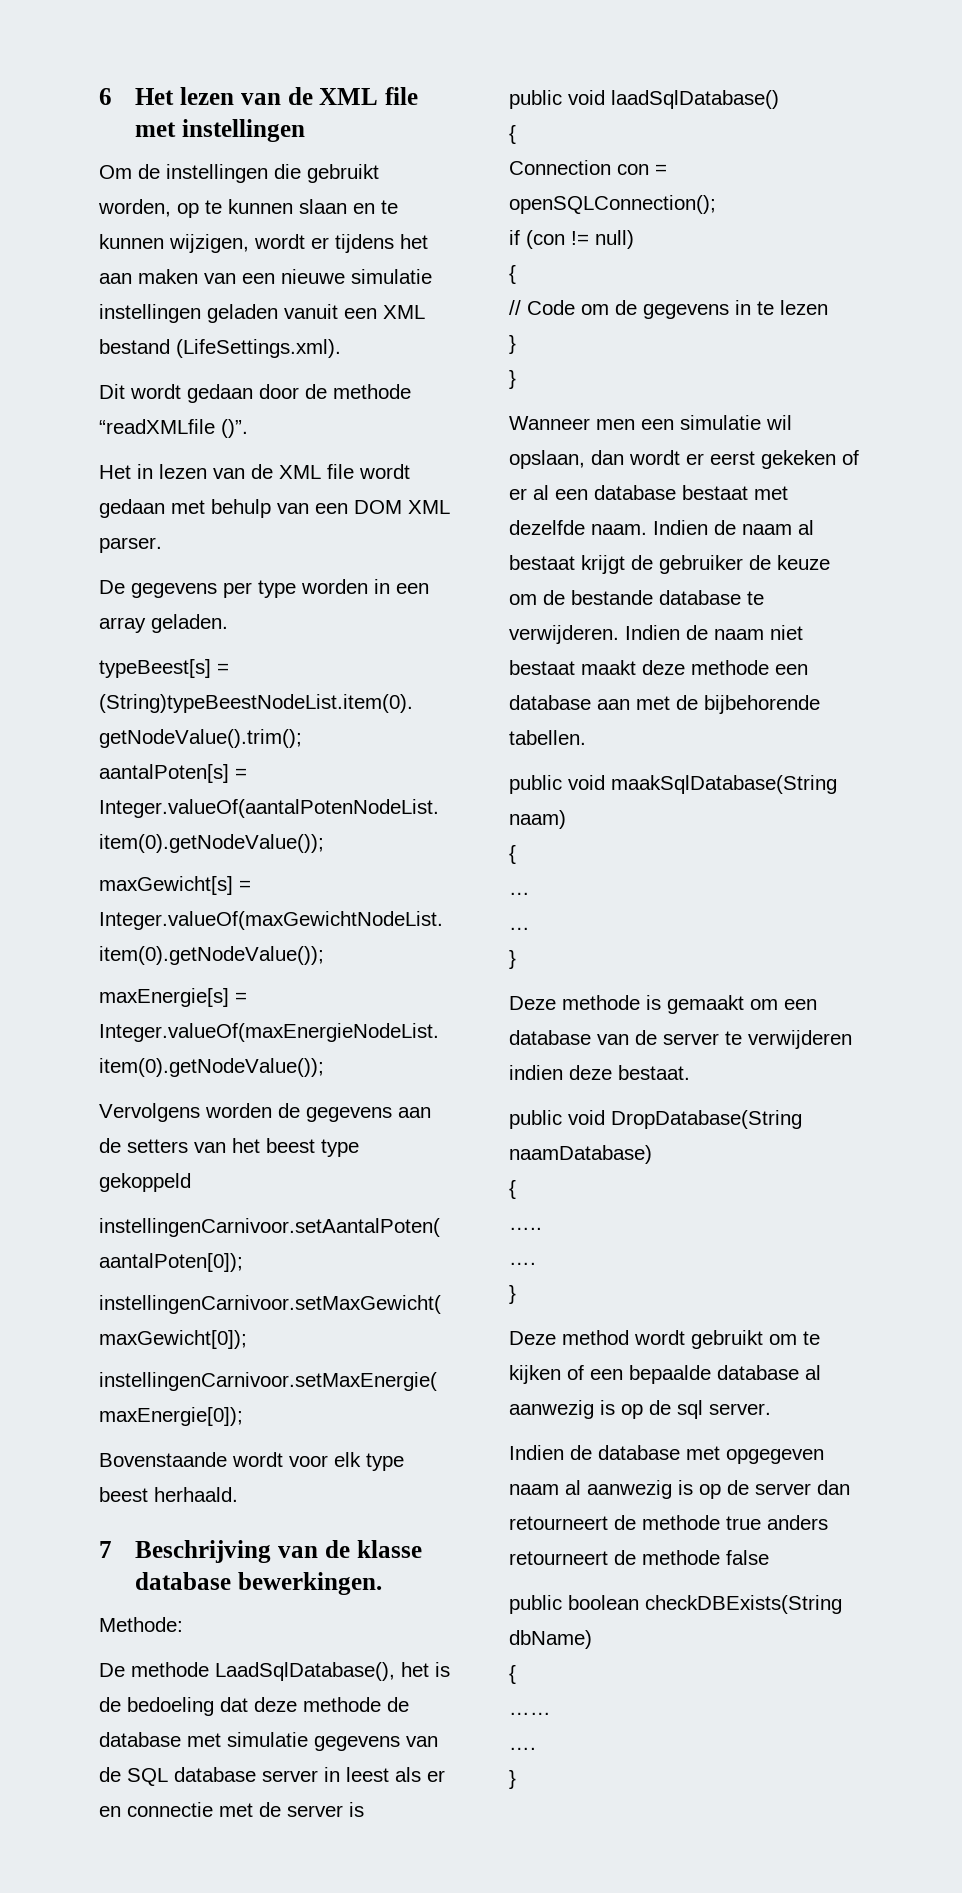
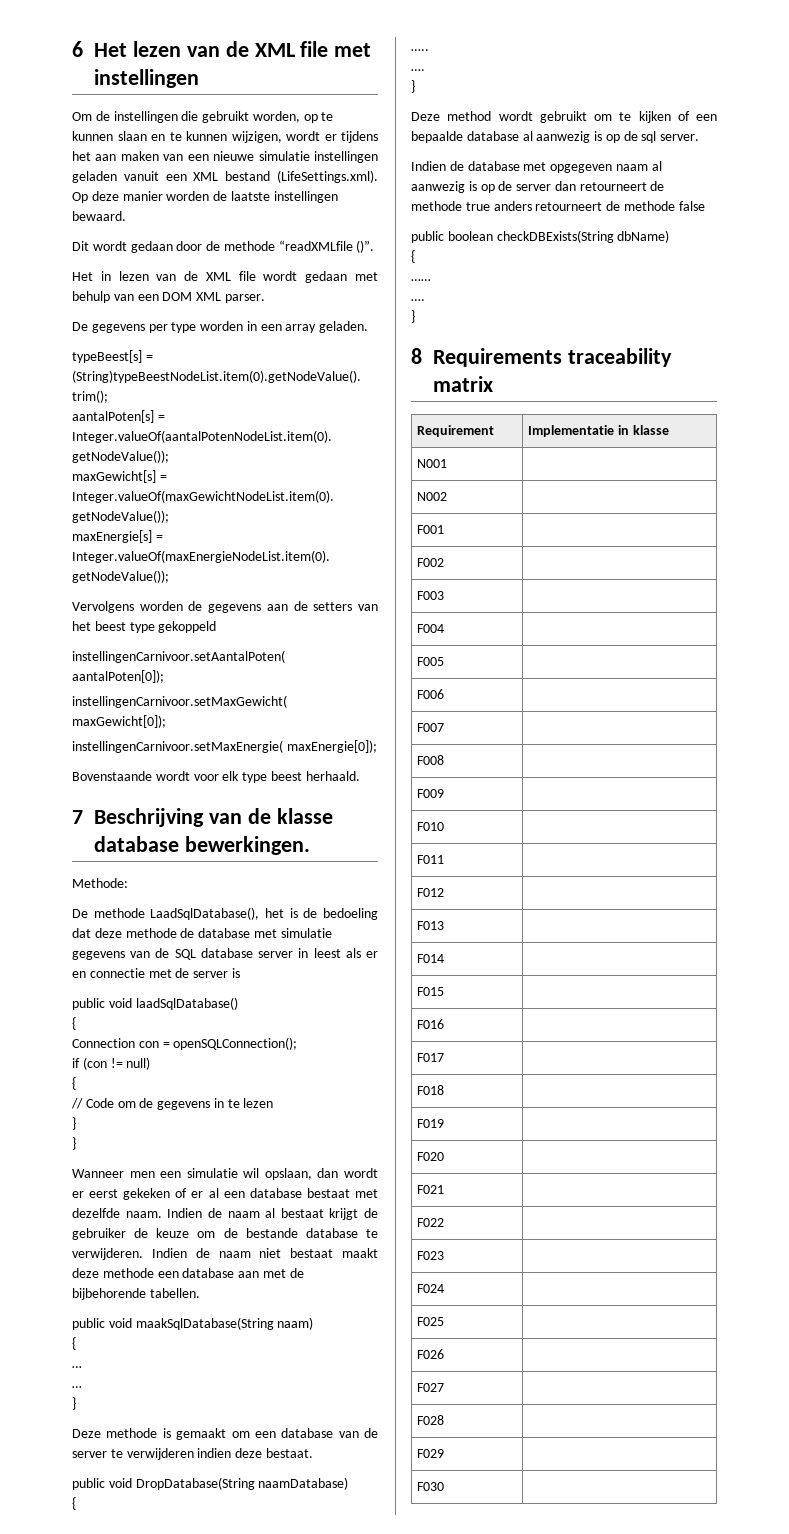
(341, 348) none -> [72,191,338,203] [72,211,126,221] Op deze manier worden de laatste instellingen bewaard.
(516, 1779) none -> [411,348,672,367] [432,376,493,392] [417,425,495,437] [528,425,669,437] [417,459,448,468] [417,492,448,501] [417,525,445,534] [417,558,445,567] [417,591,445,600] [417,624,445,633] [417,657,445,666] [417,689,445,699] [417,723,445,732] [417,755,445,765] [417,789,445,798] [417,822,445,831] [417,855,445,864] [417,888,445,897] [417,921,445,930] [417,954,445,963] [417,987,445,996] [417,1019,445,1029] [417,1053,445,1062] [417,1085,445,1095] [417,1119,445,1128] [417,1152,445,1161] [417,1185,445,1194] [417,1218,445,1227] [417,1251,445,1260] [417,1284,445,1293] [417,1317,445,1326] [417,1349,445,1359] [417,1383,445,1392] [417,1415,445,1425] [417,1449,445,1458] [417,1482,445,1491] // 8 Requirements traceability matrix // Requirement | Implementatie in klasse // N001 | // N002 | // F001 | // F002 | // F003 | // F004 | // F005 | // F006 | // F007 | // F008 | // F009 | // F010 | // F011 | // F012 | // F013 | // F014 | // F015 | // F016 | // F017 | // F018 | // F019 | // F020 | // F021 | // F022 | // F023 | // F024 | // F025 | // F026 | // F027 | // F028 | // F029 | // F030 |

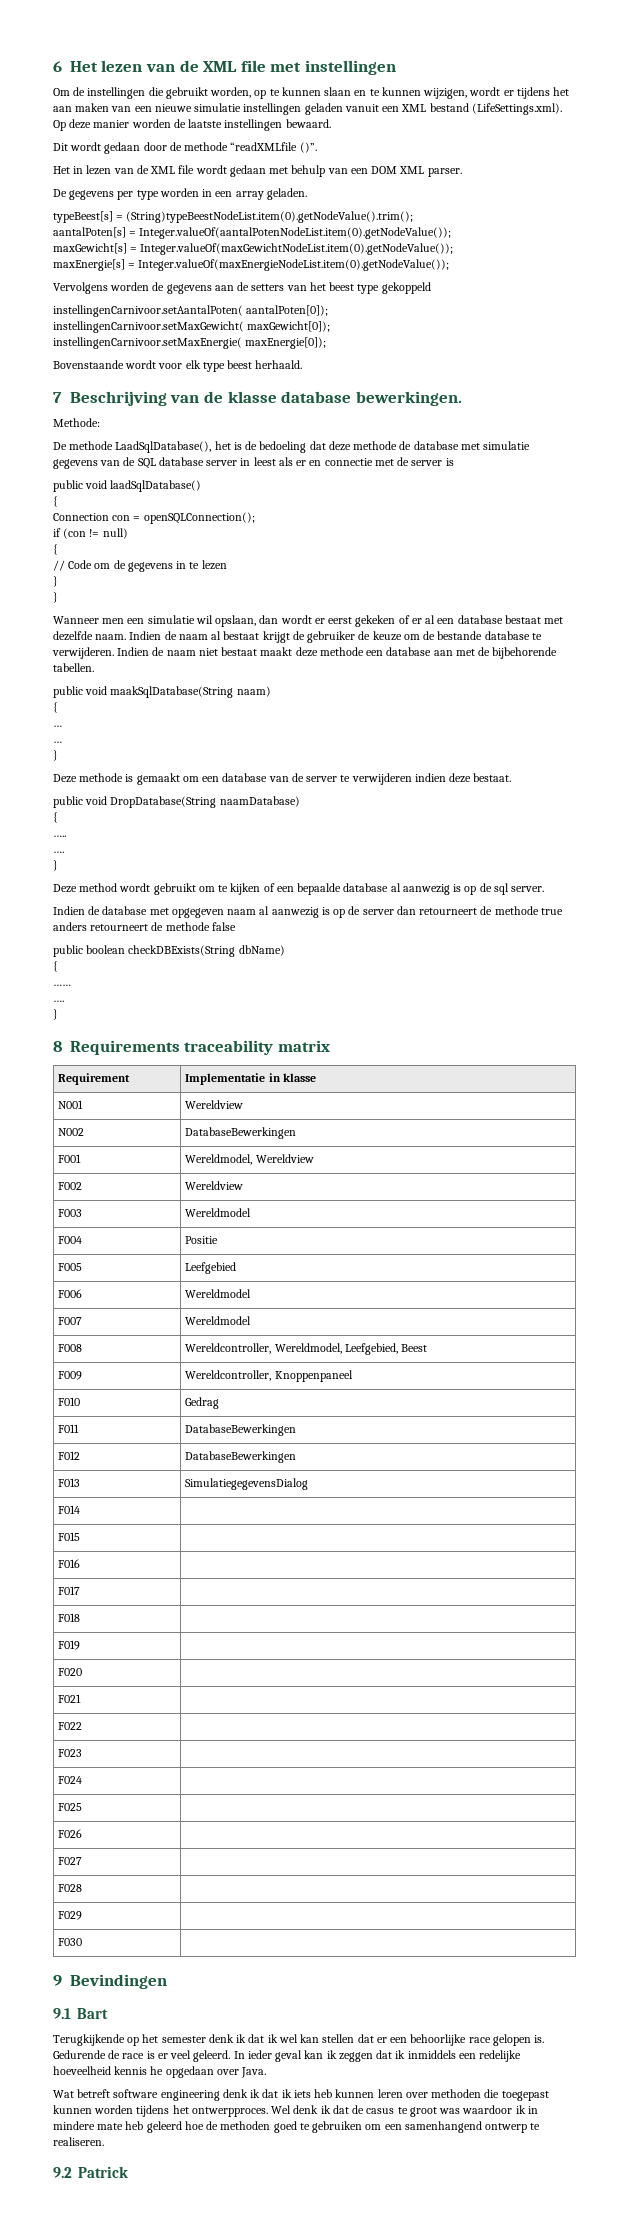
(448, 463) none -> [185,1100,244,1109] Wereldview
(448, 496) none -> [185,1127,297,1139] DatabaseBewerkingen
(445, 529) none -> [185,1154,314,1165] Wereldmodel, Wereldview
(445, 562) none -> [185,1181,244,1190] Wereldview
(445, 595) none -> [185,1208,252,1217] Wereldmodel
(445, 628) none -> [185,1236,219,1244] Positie
(445, 661) none -> [185,1262,237,1274] Leefgebied
(445, 694) none -> [185,1289,252,1298] Wereldmodel
(445, 727) none -> [185,1316,252,1325] Wereldmodel
(445, 760) none -> [185,1343,427,1355] Wereldcontroller, Wereldmodel, Leefgebied, Beest
(445, 793) none -> [185,1370,353,1382] Wereldcontroller, Knoppenpaneel
(445, 826) none -> [185,1397,220,1409] Gedrag
(445, 859) none -> [185,1424,297,1436] DatabaseBewerkingen
(445, 892) none -> [185,1451,297,1463] DatabaseBewerkingen
(445, 925) none -> [185,1478,309,1490] SimulatiegegevensDialog
(445, 1486) none -> [53,1974,167,1989] [53,2008,108,2019] [53,2034,545,2046] [53,2050,522,2062] [53,2066,267,2078] [53,2089,549,2101] [53,2105,538,2117] [53,2121,541,2133] [53,2137,104,2146] [53,2166,128,2178] // 9 Bevindingen // 9.1 Bart // Terugkijkende op het semester denk ik dat ik wel kan stellen dat er een behoorlijke race gelopen is. Gedurende de race is er veel geleerd. In ieder geval kan ik zeggen dat ik inmiddels een redelijke hoeveelheid kennis he opgedaan over Java. // Wat betreft software engineering denk ik dat ik iets heb kunnen leren over methoden die toegepast kunnen worden tijdens het ontwerpproces. Wel denk ik dat de casus te groot was waardoor ik in mindere mate heb geleerd hoe de methoden goed te gebruiken om een samenhangend ontwerp te realiseren. // 9.2 Patrick

